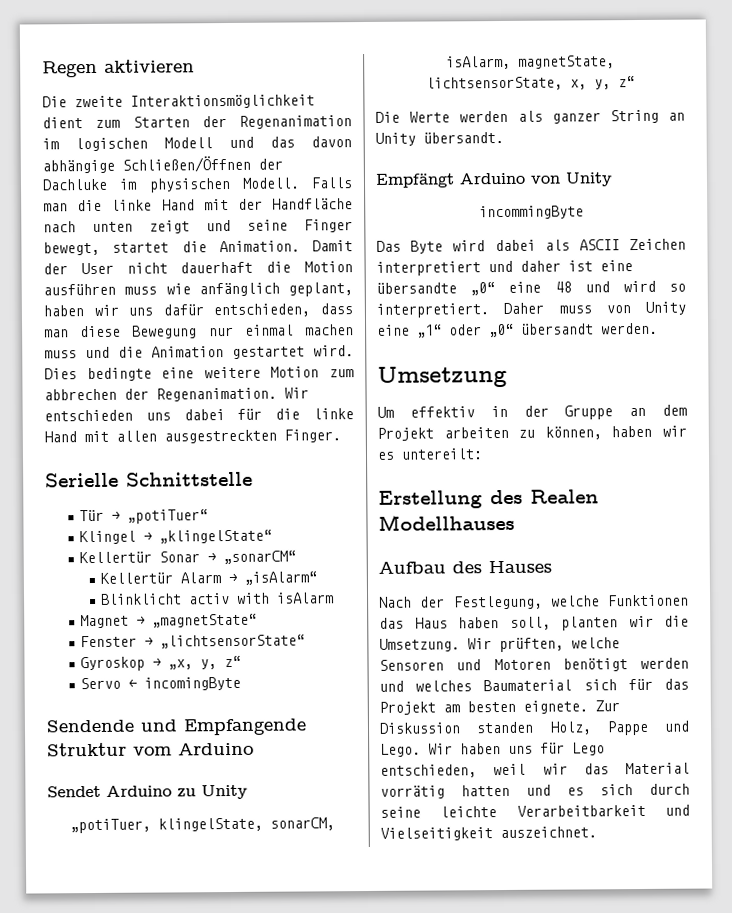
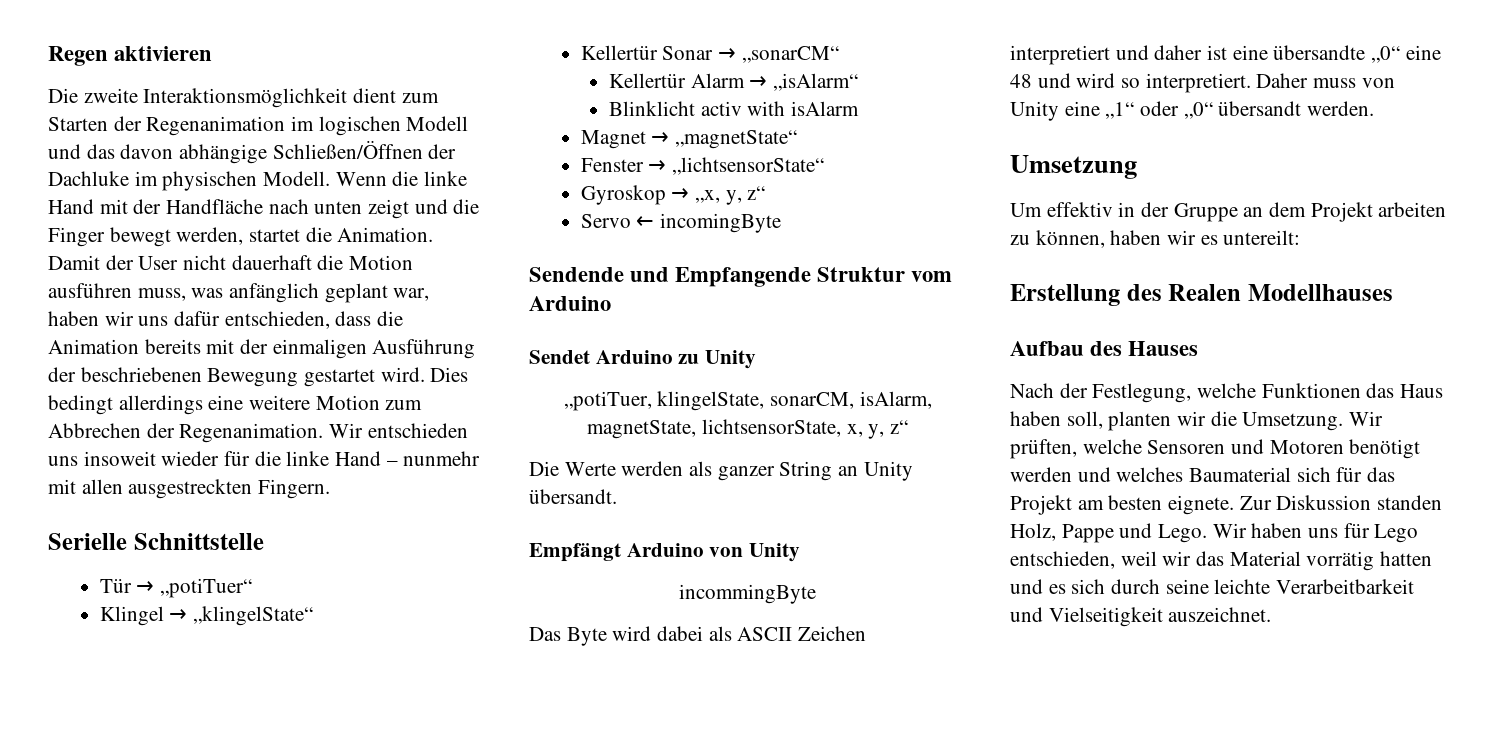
[311,177,353,189] [43,203,68,212] Falls man -> [335,172,387,186] Wenn
[247,219,353,233] [43,241,100,256] seine Finger bewegt, -> [453,199,480,214] [48,227,244,247] die Finger bewegt werden,
[124,282,353,297] muss wie anfänglich geplant, -> [137,283,430,303] muss, was anfänglich geplant war,
[44,324,354,339] [44,346,224,359] man diese Bewegung nur einmal machen muss und die Animation -> [377,311,404,326] [48,339,476,359] [48,367,299,387] die Animation bereits mit der einmaligen Ausführung der beschriebenen Bewegung
[86,367,152,382] bedingte -> [48,395,203,415] bedingt allerdings
[44,388,117,401] abbrechen -> [48,423,141,438] Abbrechen
[183,409,225,421] dabei -> [83,451,220,466] insoweit wieder
(77, 437) none -> [386,451,481,466] – nunmehr
[284,429,341,443] Finger. -> [258,479,331,499] Fingern.

